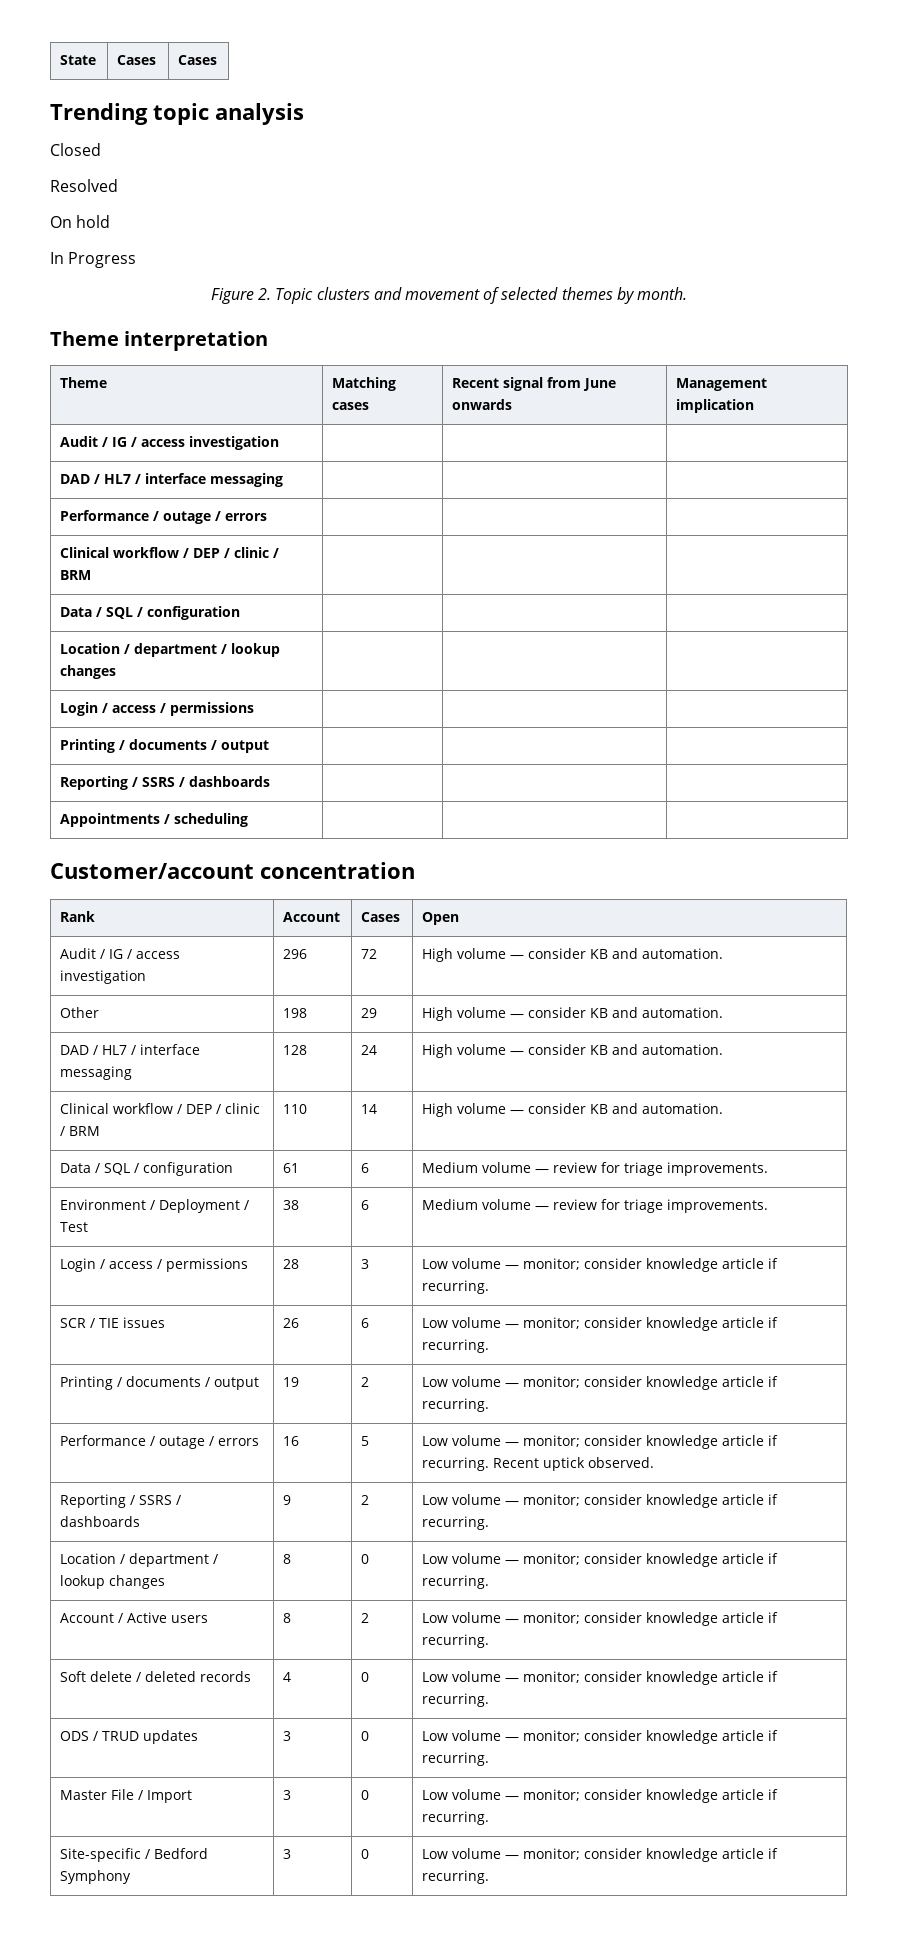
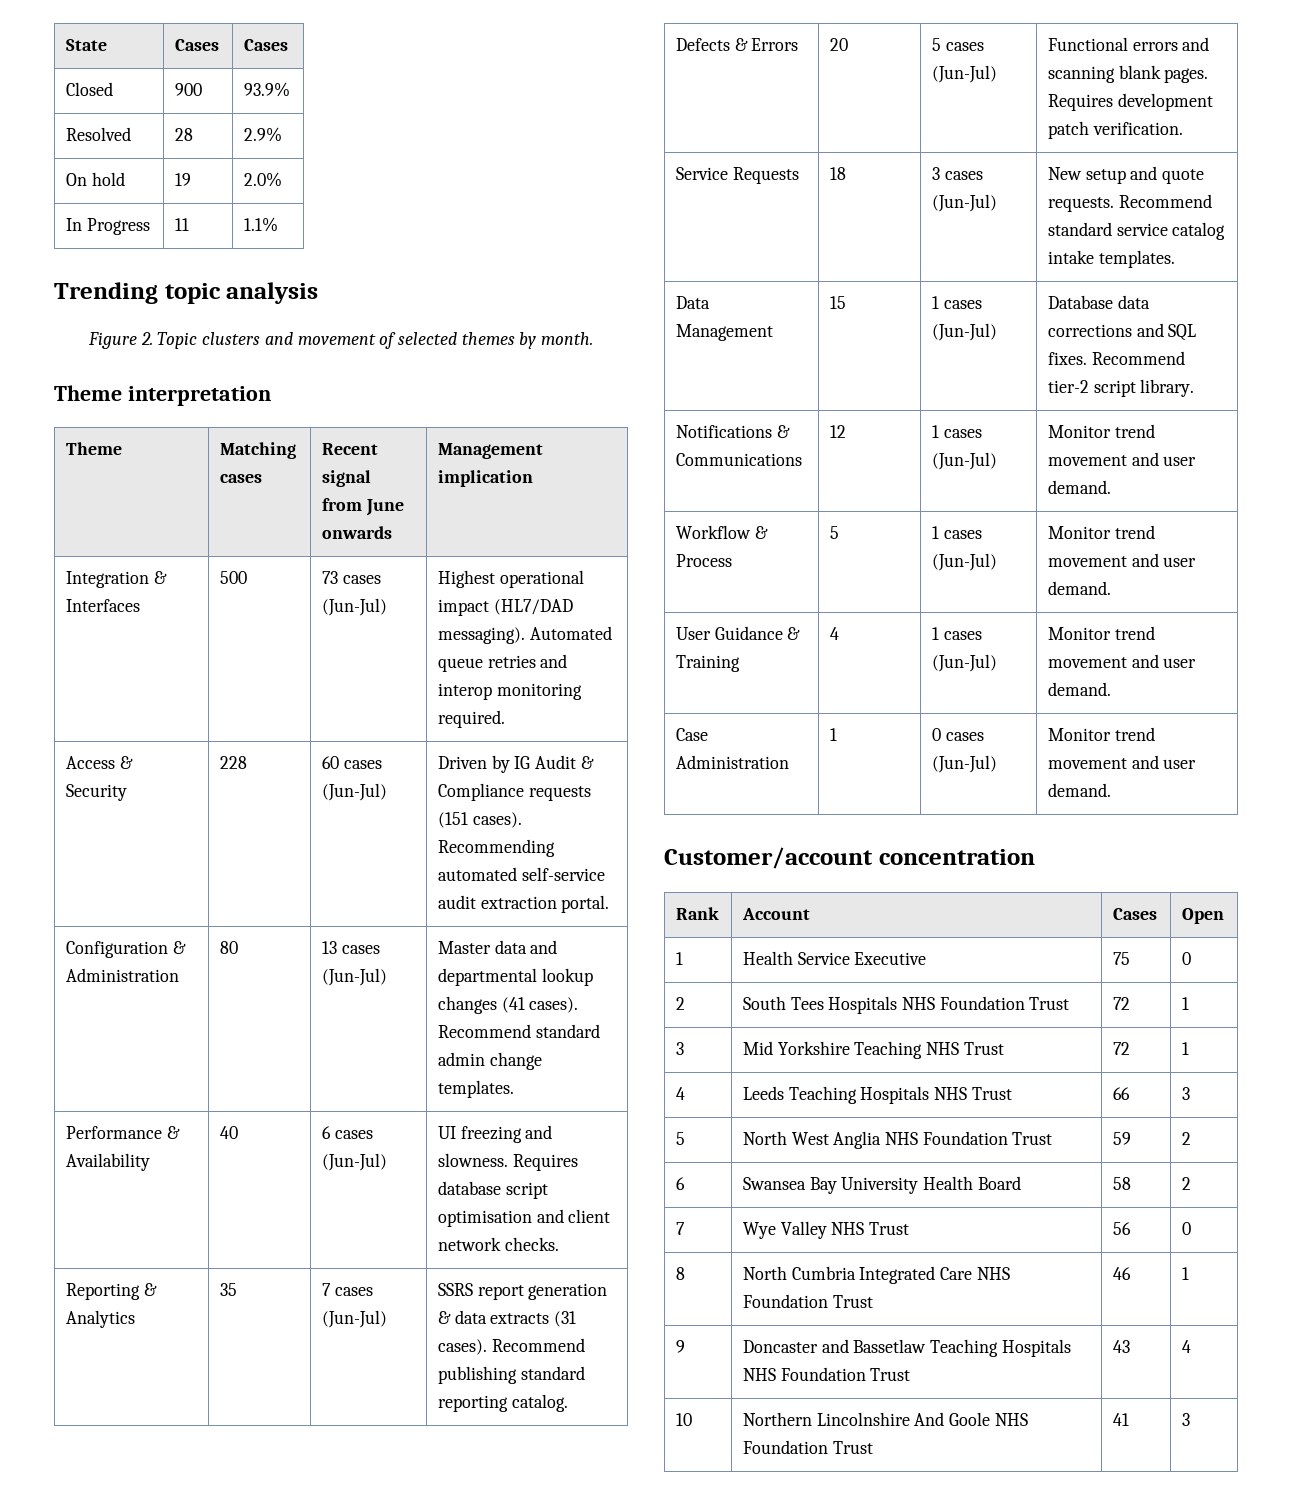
[50,103,304,125] [50,143,101,156] [50,179,118,192] [50,215,111,228] [50,252,137,268] // Trending topic analysis // Closed // Resolved // On hold // In Progress -> [65,82,113,96] [174,83,202,96] [243,82,290,97] [65,127,131,141] [174,128,193,141] [243,127,282,142] [65,172,125,186] [174,173,191,186] [243,172,282,187] [65,218,150,235] [174,218,189,231] [243,217,278,232] [54,282,319,304] // Closed | 900 | 93.9% // Resolved | 28 | 2.9% // On hold | 19 | 2.0% // In Progress | 11 | 1.1% // Trending topic analysis
[60,436,280,450] [60,473,284,487] [60,510,268,524] [60,547,280,558] [60,570,92,580] [60,606,241,620] [60,643,281,657] [60,665,117,679] [60,702,255,716] [60,739,270,753] [60,776,271,790] [60,813,249,827] Audit / IG / access investigation | | | // DAD / HL7 / interface messaging | | | // Performance / outage / errors | | | // Clinical workflow / DEP / clinic / BRM | | | // Data / SQL / configuration | | | // Location / department / lookup changes | | | // Login / access / permissions | | | // Printing / documents / output | | | // Reporting / SSRS / dashboards | | | // Appointments / scheduling | | | -> [65,571,167,588] [65,599,140,612] [219,571,247,584] [321,571,381,584] [321,598,387,616] [437,570,584,588] [437,599,573,616] [437,626,612,644] [437,654,568,672] [437,683,582,700] [437,710,505,728] [65,756,133,769] [65,784,127,801] [219,756,247,769] [321,756,382,769] [321,783,387,801] [437,755,594,773] [437,783,591,801] [437,812,522,828] [437,839,555,857] [437,867,605,881] [437,895,610,913] [65,941,186,958] [65,968,179,982] [219,941,238,954] [321,941,380,954] [321,968,387,986] [437,940,558,954] [437,968,593,986] [437,996,579,1014] [437,1024,600,1038] [437,1052,542,1070] [437,1080,514,1098] [65,1126,180,1139] [65,1153,150,1171] [219,1126,238,1139] [321,1126,373,1139] [321,1153,387,1171] [437,1125,553,1143] [437,1153,578,1171] [437,1181,548,1199] [437,1209,611,1227] [437,1237,559,1251] [65,1283,157,1300] [65,1310,135,1328] [219,1283,237,1296] [321,1283,373,1296] [321,1310,387,1328] [437,1283,608,1300] [437,1310,577,1327] [437,1338,585,1355] [437,1366,585,1384] [437,1394,568,1412] [675,38,799,51] [829,38,848,51] [931,38,984,51] [931,65,997,83] [1047,37,1210,51] [1047,65,1209,83] [1047,93,1213,111] [1047,121,1183,139] [675,167,799,184] [829,167,846,180] [931,167,983,180] [931,194,997,212] [1047,166,1205,184] [1047,194,1212,212] [1047,222,1226,240] [1047,250,1175,268] [675,296,710,309] [675,324,773,341] [829,296,846,309] [931,296,982,309] [931,323,997,341] [1047,295,1150,309] [1047,323,1197,341] [1047,351,1185,365] [1047,379,1195,397] [675,425,790,438] [675,453,802,466] [829,425,846,438] [931,425,982,438] [931,452,997,470] [1047,424,1155,438] [1047,452,1197,466] [1047,480,1111,494] [675,525,768,539] [675,554,732,567] [829,526,839,539] [931,526,982,539] [931,553,997,571] [1047,525,1155,539] [1047,553,1197,567] [1047,581,1111,595] [675,626,801,640] [675,655,740,672] [829,627,839,640] [931,627,982,640] [931,654,997,672] [1047,626,1155,640] [1047,654,1197,668] [1047,682,1111,696] [675,728,708,741] [675,755,789,769] [829,728,837,741] [931,728,984,741] [931,755,997,773] [1047,727,1155,741] [1047,755,1197,769] [1047,783,1111,797] Integration & Interfaces | 500 | 73 cases (Jun-Jul) | Highest operational impact (HL7/DAD messaging). Automated queue retries and interop monitoring required. // Access & Security | 228 | 60 cases (Jun-Jul) | Driven by IG Audit & Compliance requests (151 cases). Recommending automated self-service audit extraction portal. // Configuration & Administration | 80 | 13 cases (Jun-Jul) | Master data and departmental lookup changes (41 cases). Recommend standard admin change templates. // Performance & Availability | 40 | 6 cases (Jun-Jul) | UI freezing and slowness. Requires database script optimisation and client network checks. // Reporting & Analytics | 35 | 7 cases (Jun-Jul) | SSRS report generation & data extracts (31 cases). Recommend publishing standard reporting catalog. // Defects & Errors | 20 | 5 cases (Jun-Jul) | Functional errors and scanning blank pages. Requires development patch verification. // Service Requests | 18 | 3 cases (Jun-Jul) | New setup and quote requests. Recommend standard service catalog intake templates. // Data Management | 15 | 1 cases (Jun-Jul) | Database data corrections and SQL fixes. Recommend tier-2 script library. // Notifications & Communications | 12 | 1 cases (Jun-Jul) | Monitor trend movement and user demand. // Workflow & Process | 5 | 1 cases (Jun-Jul) | Monitor trend movement and user demand. // User Guidance & Training | 4 | 1 cases (Jun-Jul) | Monitor trend movement and user demand. // Case Administration | 1 | 0 cases (Jun-Jul) | Monitor trend movement and user demand.
[60,948,181,959] [60,970,147,984] [283,949,308,959] [361,949,378,959] [422,948,724,962] [60,1007,100,1018] [283,1008,308,1018] [361,1008,378,1018] [422,1007,724,1021] [60,1044,201,1055] [60,1066,133,1080] [283,1045,308,1055] [361,1045,378,1055] [422,1044,724,1058] [60,1103,261,1114] [60,1126,101,1136] [283,1104,308,1114] [361,1104,378,1114] [422,1103,724,1117] [60,1162,234,1176] [283,1163,300,1173] [361,1163,370,1173] [422,1162,769,1176] [60,1199,250,1213] [60,1222,89,1232] [283,1200,300,1210] [361,1200,370,1210] [422,1199,769,1213] [60,1258,249,1272] [283,1259,300,1269] [361,1259,370,1269] [422,1258,779,1272] [422,1280,490,1294] [60,1317,166,1328] [283,1318,300,1328] [361,1318,370,1328] [422,1317,779,1331] [422,1339,490,1353] [60,1376,260,1390] [283,1377,300,1387] [361,1377,370,1387] [422,1376,779,1390] [422,1398,490,1412] [60,1435,260,1449] [283,1436,300,1446] [361,1436,370,1446] [422,1435,779,1449] [422,1457,655,1471] [60,1494,182,1508] [60,1516,141,1527] [283,1495,292,1505] [361,1495,370,1505] [422,1494,779,1508] [422,1516,490,1530] [60,1553,219,1567] [60,1575,166,1589] [283,1554,292,1564] [361,1554,370,1564] [422,1553,779,1567] [422,1575,490,1589] [60,1612,209,1623] [283,1613,292,1623] [361,1613,370,1623] [422,1612,779,1626] [422,1634,490,1648] [60,1671,252,1682] [283,1672,292,1682] [361,1672,370,1682] [422,1671,779,1685] [422,1693,490,1707] [60,1730,199,1744] [283,1731,292,1741] [361,1731,370,1741] [422,1730,779,1744] [422,1752,490,1766] [60,1789,193,1803] [283,1790,292,1800] [361,1790,370,1800] [422,1789,779,1803] [422,1811,490,1825] [60,1848,209,1862] [60,1870,132,1884] [283,1849,292,1859] [361,1849,370,1859] [422,1848,779,1862] [422,1870,490,1884] Audit / IG / access investigation | 296 | 72 | High volume — consider KB and automation. // Other | 198 | 29 | High volume — consider KB and automation. // DAD / HL7 / interface messaging | 128 | 24 | High volume — consider KB and automation. // Clinical workflow / DEP / clinic / BRM | 110 | 14 | High volume — consider KB and automation. // Data / SQL / configuration | 61 | 6 | Medium volume — review for triage improvements. // Environment / Deployment / Test | 38 | 6 | Medium volume — review for triage improvements. // Login / access / permissions | 28 | 3 | Low volume — monitor; consider knowledge article if recurring. // SCR / TIE issues | 26 | 6 | Low volume — monitor; consider knowledge article if recurring. // Printing / documents / output | 19 | 2 | Low volume — monitor; consider knowledge article if recurring. // Performance / outage / errors | 16 | 5 | Low volume — monitor; consider knowledge article if recurring. Recent uptick observed. // Reporting / SSRS / dashboards | 9 | 2 | Low volume — monitor; consider knowledge article if recurring. // Location / department / lookup changes | 8 | 0 | Low volume — monitor; consider knowledge article if recurring. // Account / Active users | 8 | 2 | Low volume — monitor; consider knowledge article if recurring. // Soft delete / deleted records | 4 | 0 | Low volume — monitor; consider knowledge article if recurring. // ODS / TRUD updates | 3 | 0 | Low volume — monitor; consider knowledge article if recurring. // Master File / Import | 3 | 0 | Low volume — monitor; consider knowledge article if recurring. // Site-specific / Bedford Symphony | 3 | 0 | Low volume — monitor; consider knowledge article if recurring. -> [675,952,683,965] [742,951,927,965] [1112,952,1130,965] [1181,952,1191,965] [675,997,685,1010] [742,996,1070,1014] [1112,997,1130,1010] [1181,997,1189,1010] [675,1042,684,1055] [742,1041,1004,1059] [1112,1042,1130,1055] [1181,1042,1189,1055] [675,1087,685,1100] [742,1086,1012,1104] [1112,1087,1130,1100] [1181,1087,1190,1100] [675,1132,685,1145] [742,1131,1053,1149] [1112,1132,1131,1145] [1181,1132,1191,1145] [675,1177,685,1190] [742,1176,1021,1194] [1112,1177,1131,1190] [1181,1177,1191,1190] [675,1222,685,1235] [742,1221,910,1239] [1112,1222,1131,1235] [1181,1222,1191,1235] [675,1267,685,1280] [742,1266,1010,1284] [742,1294,873,1308] [1112,1267,1131,1280] [1181,1267,1189,1280] [675,1340,685,1353] [742,1339,1071,1357] [742,1367,911,1381] [1112,1340,1130,1353] [1181,1340,1191,1353] [675,1413,692,1426] [742,1412,1028,1426] [742,1440,873,1454] [1112,1413,1129,1426] [1181,1413,1190,1426] 1 | Health Service Executive | 75 | 0 // 2 | South Tees Hospitals NHS Foundation Trust | 72 | 1 // 3 | Mid Yorkshire Teaching NHS Trust | 72 | 1 // 4 | Leeds Teaching Hospitals NHS Trust | 66 | 3 // 5 | North West Anglia NHS Foundation Trust | 59 | 2 // 6 | Swansea Bay University Health Board | 58 | 2 // 7 | Wye Valley NHS Trust | 56 | 0 // 8 | North Cumbria Integrated Care NHS Foundation Trust | 46 | 1 // 9 | Doncaster and Bassetlaw Teaching Hospitals NHS Foundation Trust | 43 | 4 // 10 | Northern Lincolnshire And Goole NHS Foundation Trust | 41 | 3

